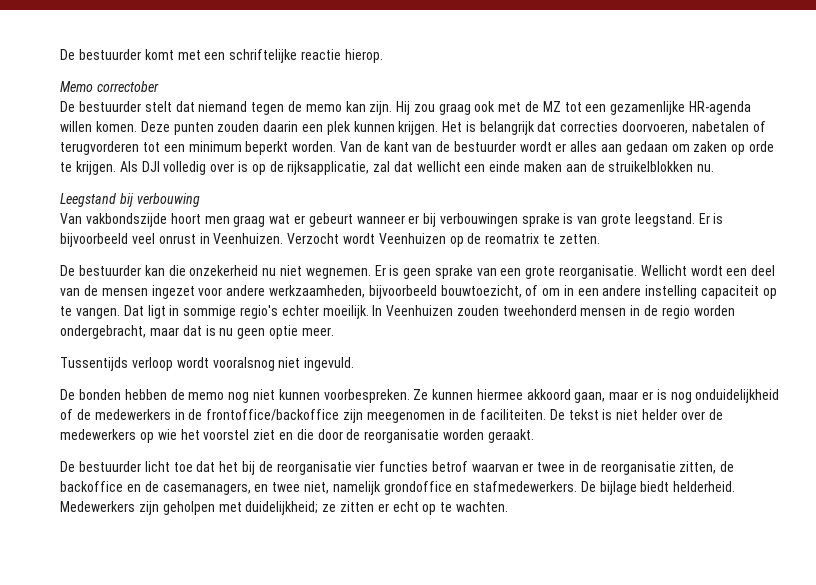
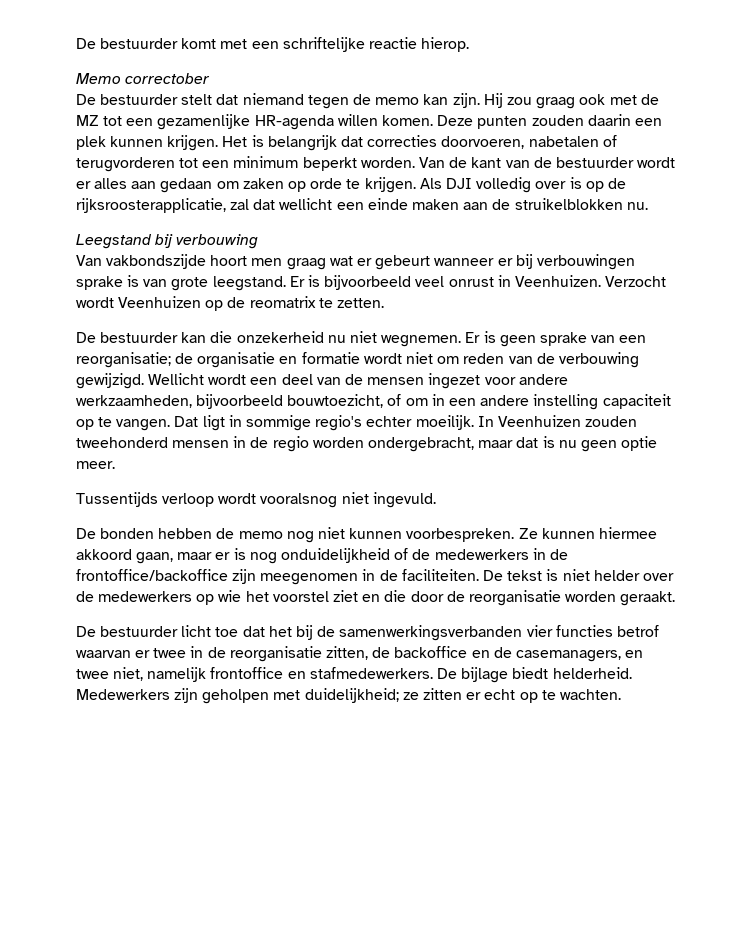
[287,161,370,175] rijksapplicatie, -> [75,198,226,213] rijksroosterapplicatie,
[525,265,638,279] grote reorganisatie. -> [75,352,639,368] [75,373,144,389] reorganisatie; de organisatie en formatie wordt niet om reden van de verbouwing gewijzigd.
[276,461,352,475] reorganisatie -> [339,625,523,641] samenwerkingsverbanden
[383,481,452,495] grondoffice -> [210,667,284,679] frontoffice

